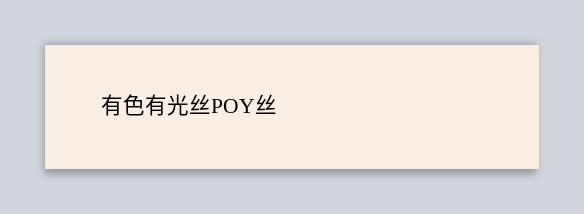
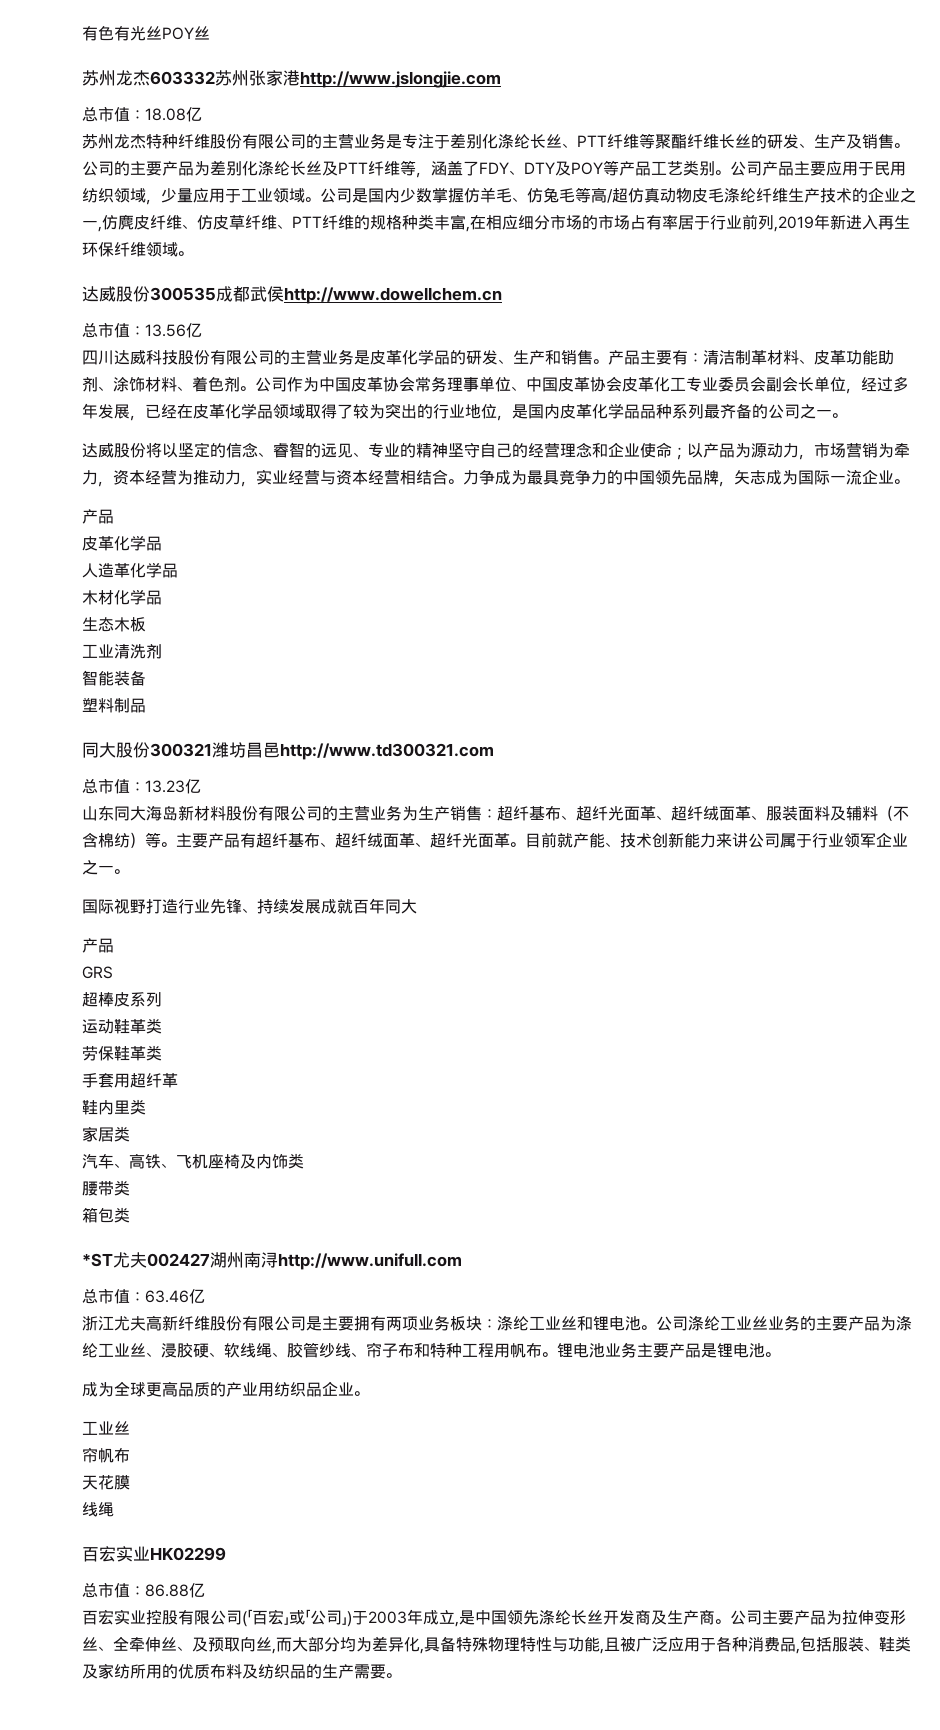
(277, 104) none -> [82,70,501,88] [82,106,202,122] [82,133,909,149] [82,160,906,178] [82,187,916,205] [82,214,910,232] [82,242,193,257] [82,286,502,304] [82,322,202,338] [82,349,894,365] [82,376,909,394] [82,403,847,421] [82,442,910,460] [82,469,909,487] [82,509,114,524] [82,535,162,551] [82,562,178,578] [82,589,162,605] [82,617,146,632] [82,644,162,659] [82,670,146,686] [82,697,146,713] [82,742,494,760] [82,778,201,794] [82,805,909,821] [82,832,908,848] [82,860,129,875] [82,898,417,914] [82,938,114,953] [82,966,113,979] [82,992,162,1007] [82,1018,162,1034] [82,1045,162,1061] [82,1073,178,1088] [82,1099,146,1115] [82,1126,130,1142] [82,1153,304,1169] [82,1180,130,1196] [82,1207,130,1223] [82,1252,462,1270] [82,1288,205,1304] [82,1315,912,1331] [82,1342,780,1358] [82,1381,369,1397] [82,1421,130,1435] [82,1447,130,1463] [82,1475,130,1490] [82,1502,114,1517] [82,1546,226,1562] [82,1582,205,1598] [82,1609,906,1627] [82,1636,911,1654] [82,1663,401,1679] // 苏州龙杰603332苏州张家港http://www.jslongjie.com // 总市值：18.08亿 // 苏州龙杰特种纤维股份有限公司的主营业务是专注于差别化涤纶长丝、PTT纤维等聚酯纤维长丝的研发、生产及销售。公司的主要产品为差别化涤纶长丝及PTT纤维等，涵盖了FDY、DTY及POY等产品工艺类别。公司产品主要应用于民用纺织领域，少量应用于工业领域。公司是国内少数掌握仿羊毛、仿兔毛等高/超仿真动物皮毛涤纶纤维生产技术的企业之一,仿麂皮纤维、仿皮草纤维、PTT纤维的规格种类丰富,在相应细分市场的市场占有率居于行业前列,2019年新进入再生环保纤维领域。 // 达威股份300535成都武侯http://www.dowellchem.cn // 总市值：13.56亿 // 四川达威科技股份有限公司的主营业务是皮革化学品的研发、生产和销售。产品主要有：清洁制革材料、皮革功能助剂、涂饰材料、着色剂。公司作为中国皮革协会常务理事单位、中国皮革协会皮革化工专业委员会副会长单位，经过多年发展，已经在皮革化学品领域取得了较为突出的行业地位，是国内皮革化学品品种系列最齐备的公司之一。 // 达威股份将以坚定的信念、睿智的远见、专业的精神坚守自己的经营理念和企业使命；以产品为源动力，市场营销为牵力，资本经营为推动力，实业经营与资本经营相结合。力争成为最具竞争力的中国领先品牌，矢志成为国际一流企业。 // 产品 // 皮革化学品 // 人造革化学品 // 木材化学品 // 生态木板 // 工业清洗剂 // 智能装备 // 塑料制品 // 同大股份300321潍坊昌邑http://www.td300321.com // 总市值：13.23亿 // 山东同大海岛新材料股份有限公司的主营业务为生产销售：超纤基布、超纤光面革、超纤绒面革、服装面料及辅料（不含棉纺）等。主要产品有超纤基布、超纤绒面革、超纤光面革。目前就产能、技术创新能力来讲公司属于行业领军企业之一。 // 国际视野打造行业先锋、持续发展成就百年同大 // 产品 // GRS // 超棒皮系列 // 运动鞋革类 // 劳保鞋革类 // 手套用超纤革 // 鞋内里类 // 家居类 // 汽车、高铁、飞机座椅及内饰类 // 腰带类 // 箱包类 // *ST尤夫002427湖州南浔http://www.unifull.com // 总市值：63.46亿 // 浙江尤夫高新纤维股份有限公司是主要拥有两项业务板块：涤纶工业丝和锂电池。公司涤纶工业丝业务的主要产品为涤纶工业丝、浸胶硬、软线绳、胶管纱线、帘子布和特种工程用帆布。锂电池业务主要产品是锂电池。 // 成为全球更高品质的产业用纺织品企业。 // 工业丝 // 帘帆布 // 天花膜 // 线绳 // 百宏实业HK02299 // 总市值：86.88亿 // 百宏实业控股有限公司(「百宏」或「公司」)于2003年成立,是中国领先涤纶长丝开发商及生产商。公司主要产品为拉伸变形丝、全牵伸丝、及预取向丝,而大部分均为差异化,具备特殊物理特性与功能,且被广泛应用于各种消费品,包括服装、鞋类及家纺所用的优质布料及纺织品的生产需要。

